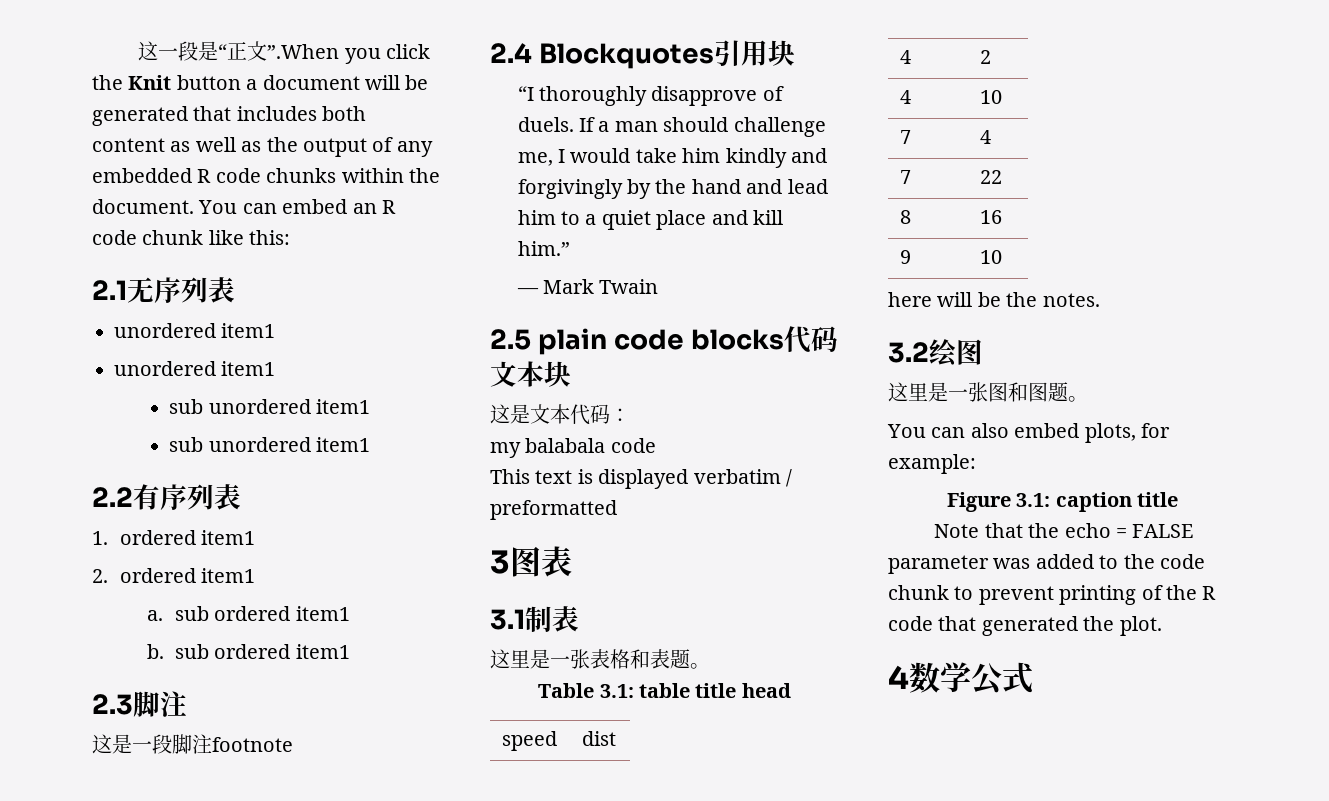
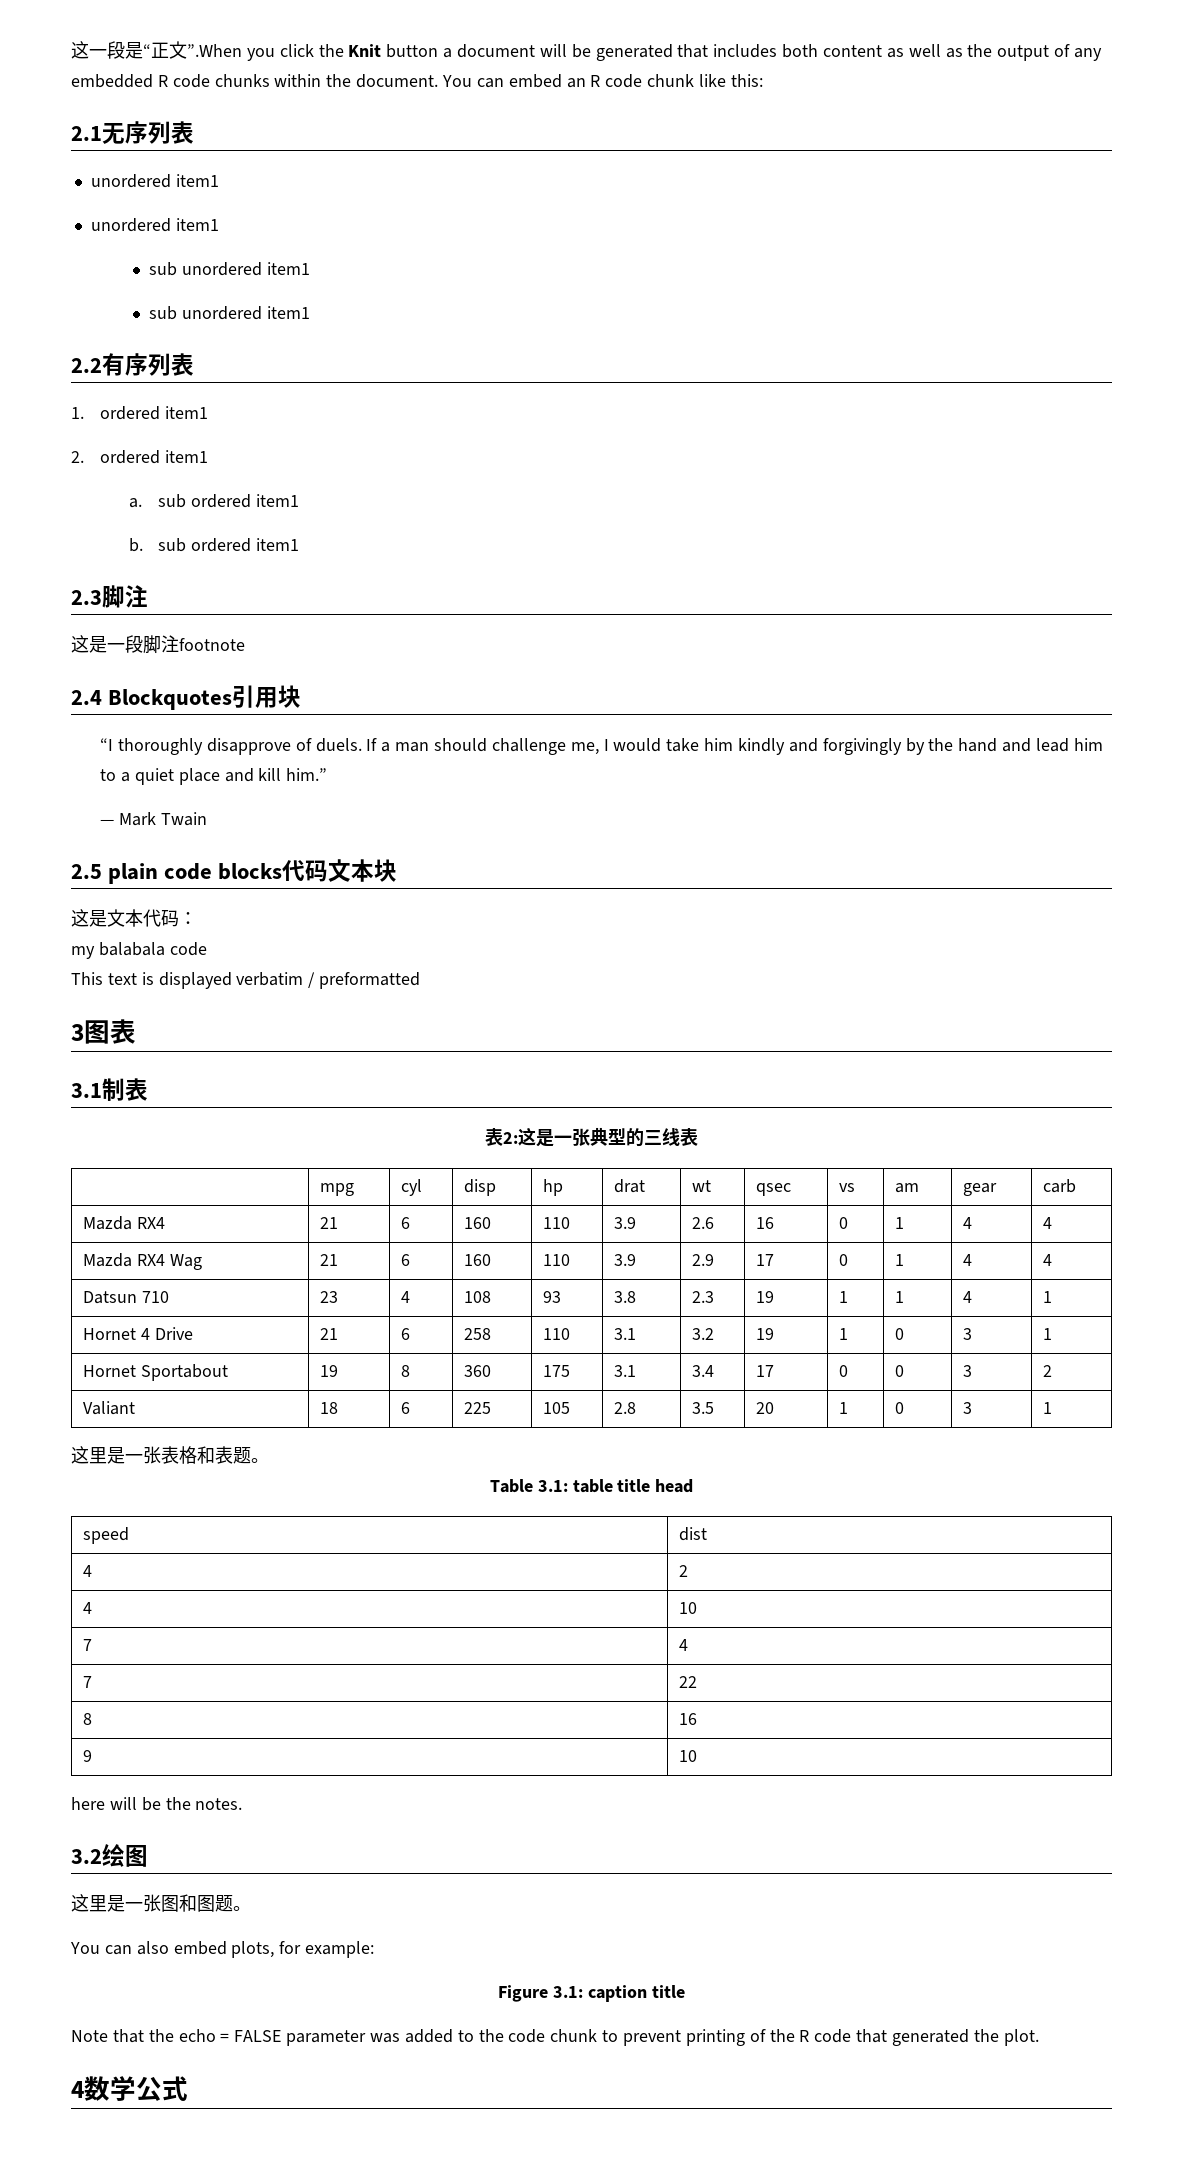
(579, 619) none -> [485,1127,698,1147] [319,1183,354,1196] [400,1179,422,1196] [463,1179,496,1196] [542,1179,563,1196] [613,1179,645,1193] [691,1180,711,1192] [755,1183,791,1196] [838,1183,855,1192] [894,1183,919,1193] [962,1183,997,1196] [1042,1179,1076,1193] [82,1216,165,1230] [319,1217,338,1229] [400,1217,410,1229] [463,1217,491,1229] [542,1217,570,1229] [613,1217,636,1229] [691,1217,714,1229] [755,1217,774,1229] [838,1217,848,1229] [894,1217,904,1229] [962,1217,972,1229] [1042,1217,1052,1229] [82,1253,202,1270] [319,1254,338,1266] [400,1254,410,1266] [463,1254,491,1266] [542,1254,570,1266] [613,1254,636,1266] [691,1254,714,1266] [755,1254,774,1266] [838,1254,848,1266] [894,1254,904,1266] [962,1254,972,1266] [1042,1254,1052,1266] [82,1291,169,1304] [319,1291,338,1303] [400,1291,410,1303] [463,1291,491,1303] [542,1291,561,1303] [613,1291,636,1303] [691,1291,714,1303] [755,1291,774,1303] [838,1291,848,1303] [894,1291,904,1303] [962,1291,972,1303] [1042,1291,1052,1303] [82,1327,193,1340] [319,1328,338,1340] [400,1328,410,1340] [463,1328,491,1340] [542,1328,570,1340] [613,1328,636,1340] [691,1328,714,1340] [755,1328,774,1340] [838,1328,848,1340] [894,1328,904,1340] [962,1328,972,1340] [1042,1328,1052,1340] [82,1364,228,1381] [319,1365,338,1377] [400,1365,410,1377] [463,1365,491,1377] [542,1365,570,1377] [613,1365,636,1377] [691,1365,714,1377] [755,1365,774,1377] [838,1365,848,1377] [894,1365,904,1377] [962,1365,972,1377] [1042,1365,1052,1377] [82,1401,135,1415] [319,1402,338,1414] [400,1402,410,1414] [463,1402,491,1414] [542,1402,570,1414] [613,1402,636,1414] [691,1402,714,1414] [755,1402,774,1414] [838,1402,848,1414] [894,1402,904,1414] [962,1402,972,1414] [1042,1402,1052,1414] // 表2:这是一张典型的三线表 // | mpg | cyl | disp | hp | drat | wt | qsec | vs | am | gear | carb // Mazda RX4 | 21 | 6 | 160 | 110 | 3.9 | 2.6 | 16 | 0 | 1 | 4 | 4 // Mazda RX4 Wag | 21 | 6 | 160 | 110 | 3.9 | 2.9 | 17 | 0 | 1 | 4 | 4 // Datsun 710 | 23 | 4 | 108 | 93 | 3.8 | 2.3 | 19 | 1 | 1 | 4 | 1 // Hornet 4 Drive | 21 | 6 | 258 | 110 | 3.1 | 3.2 | 19 | 1 | 0 | 3 | 1 // Hornet Sportabout | 19 | 8 | 360 | 175 | 3.1 | 3.4 | 17 | 0 | 0 | 3 | 2 // Valiant | 18 | 6 | 225 | 105 | 2.8 | 3.5 | 20 | 1 | 0 | 3 | 1

